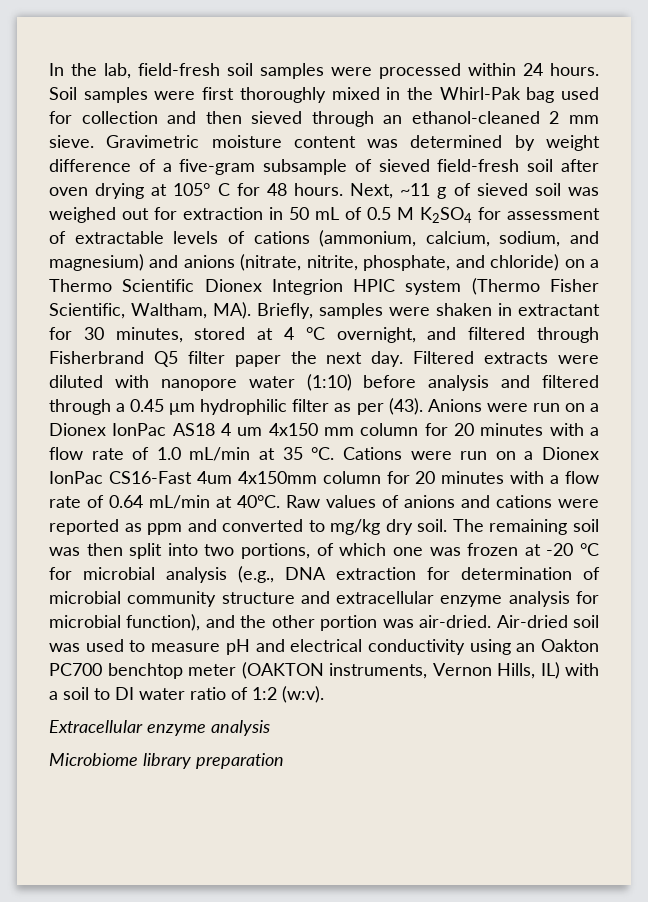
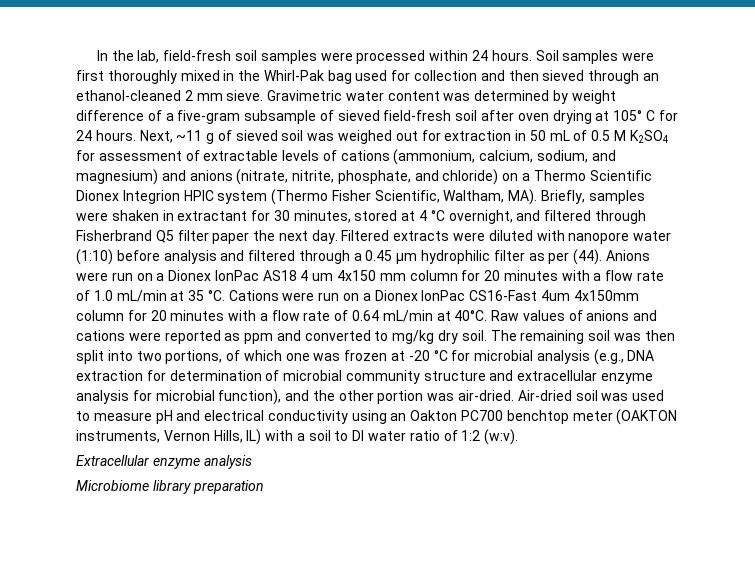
[211,135,282,148] moisture -> [345,91,384,101] water
[266,183,287,196] 48 -> [76,130,92,141] 24
[388,398,423,415] (43). -> [573,249,603,265] (44).

